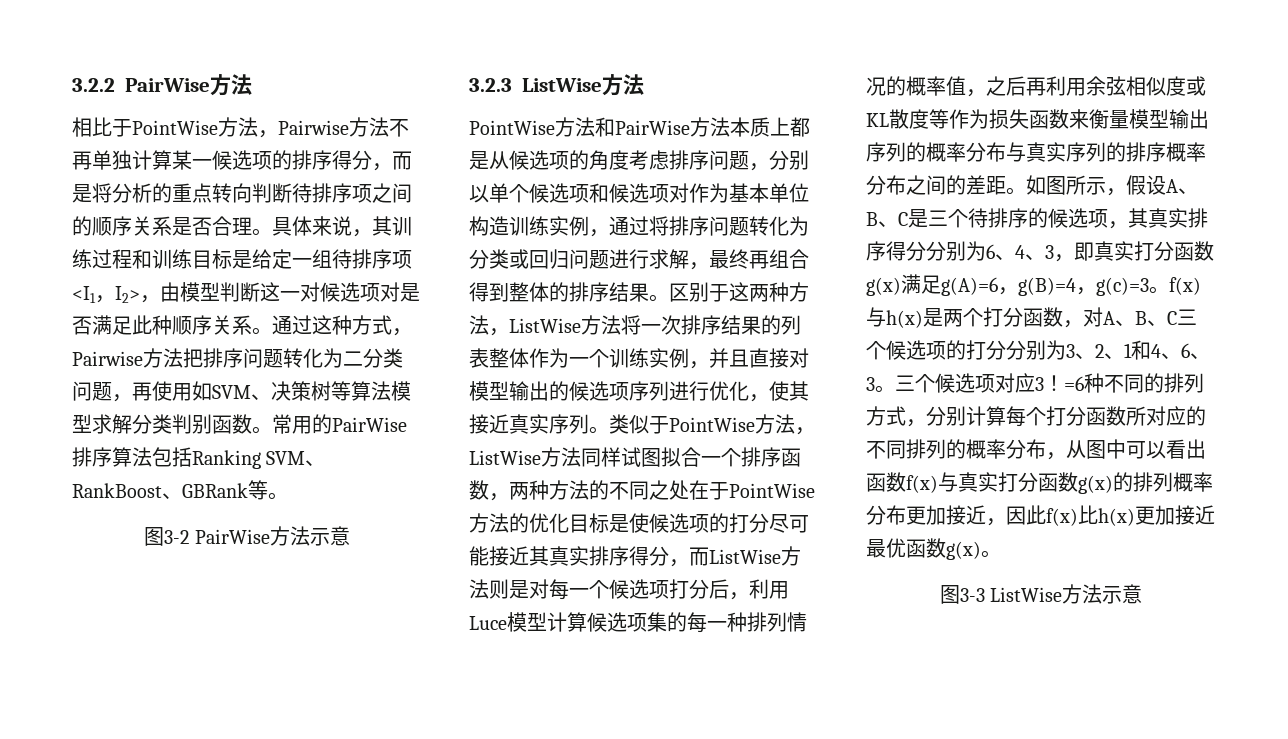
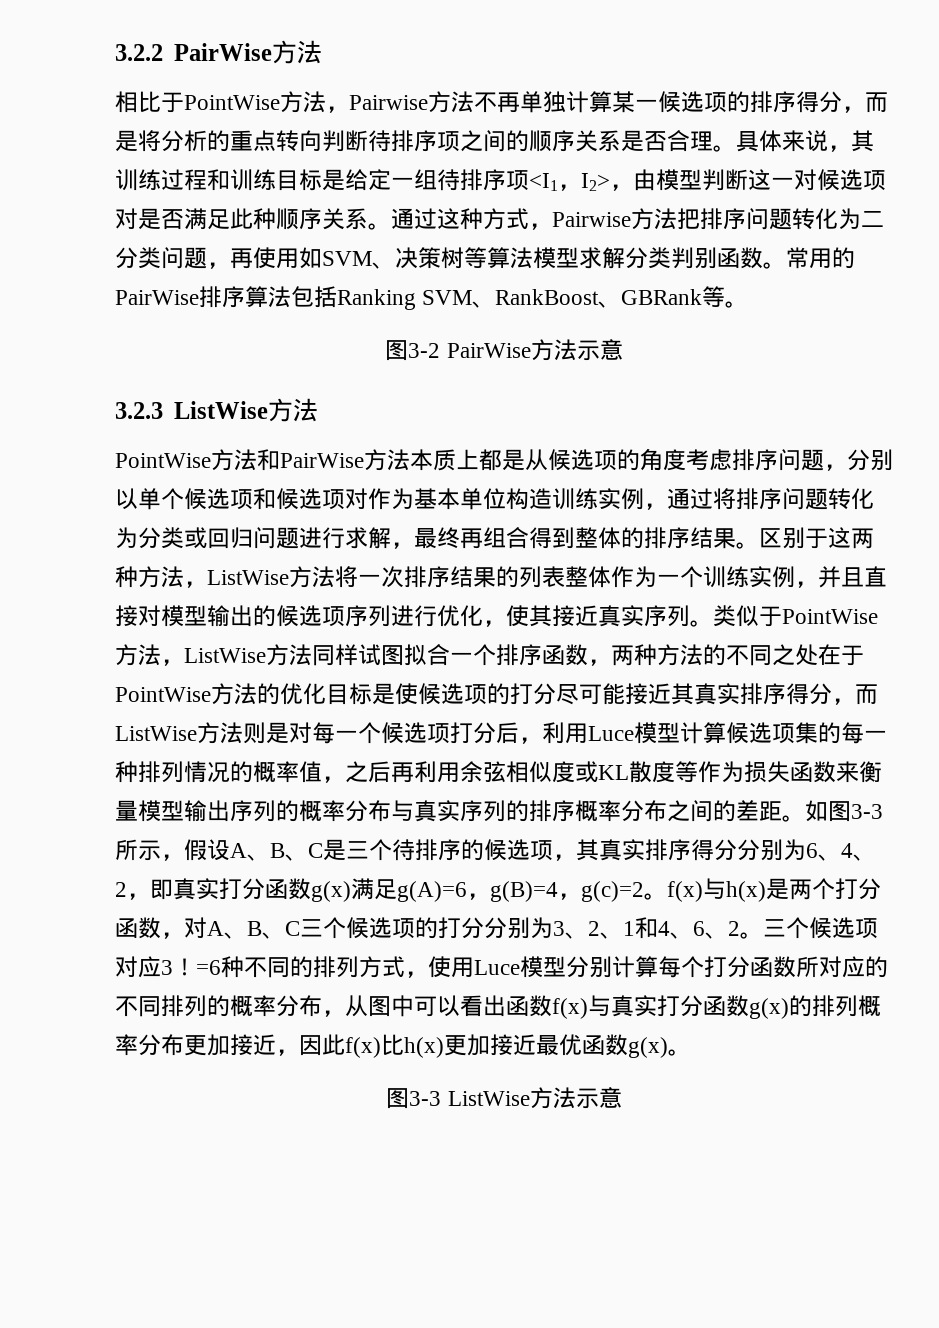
(1066, 185) none -> [851,804,883,819] 3-3
[1045,245,1054,259] 3 -> [115,882,127,897] 2
[1096,277,1149,296] g(c)=3 -> [581,881,644,902] g(c)=2
[866,377,875,391] 3 -> [728,921,740,936] 2
(926, 423) none -> [428,956,566,978] 使用Luce模型

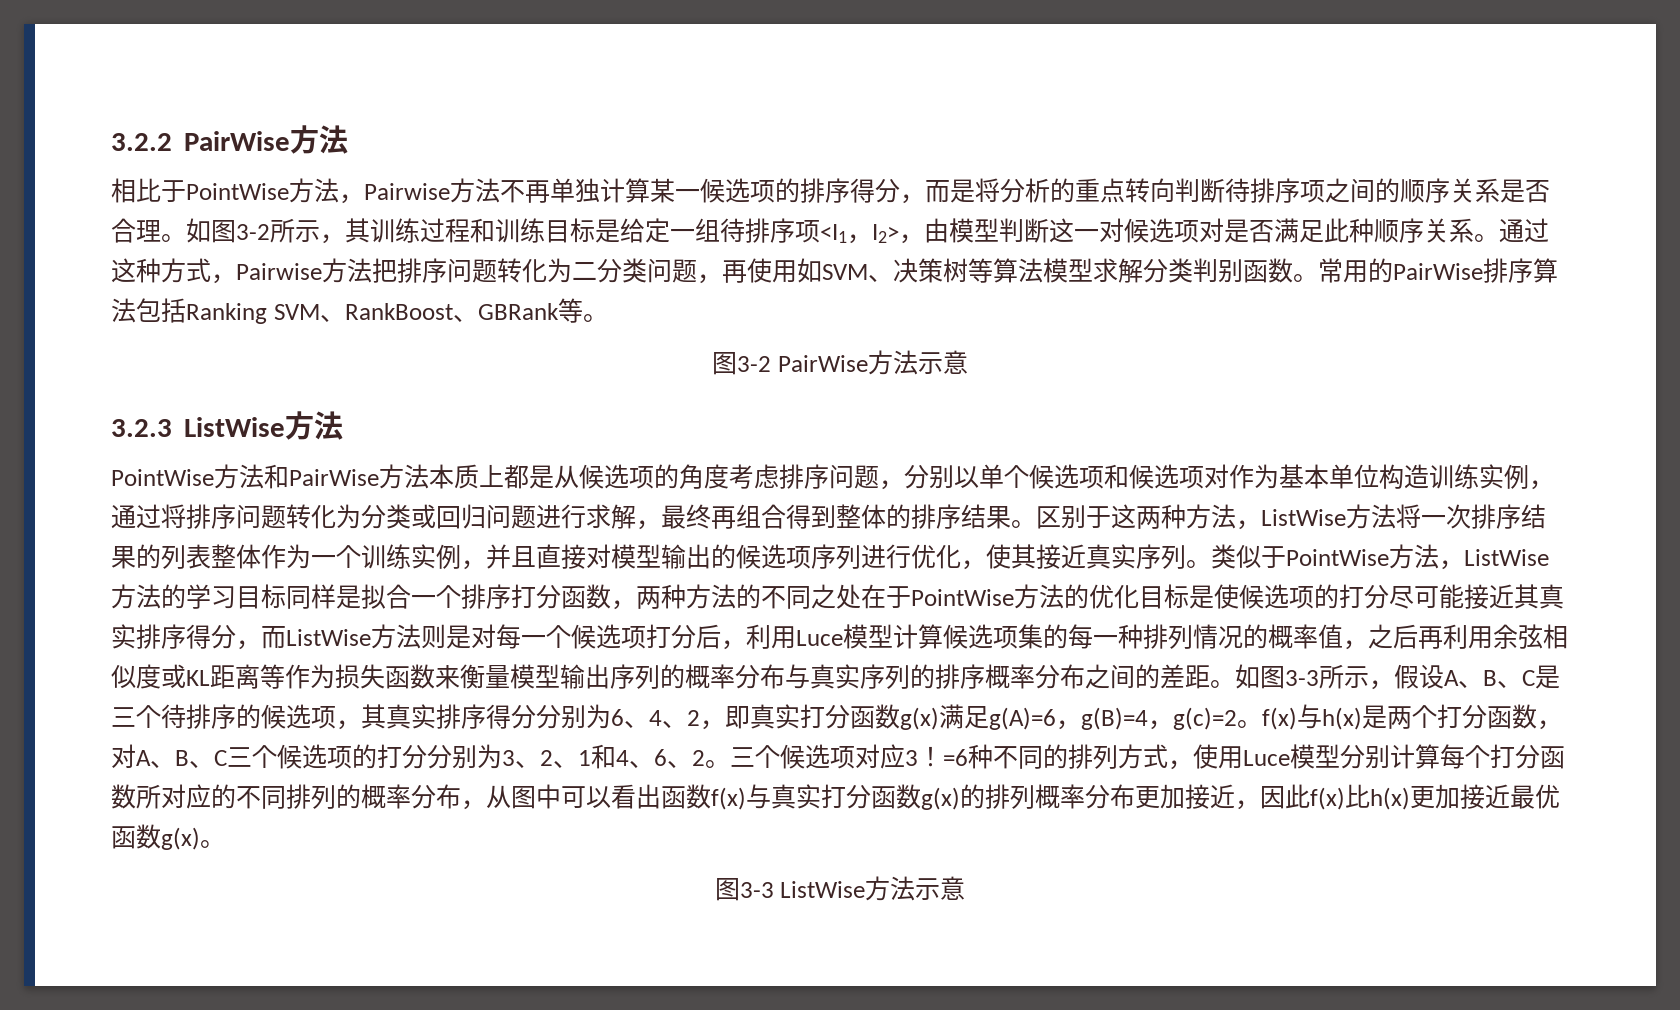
[736,130,828,152] 具体来说 -> [186,218,320,243] 如图3-2所示
[312,644,404,666] 同样试图 -> [161,584,361,609] 的学习目标同样是
(542, 655) none -> [511,584,561,609] 打分
[629,761,675,783] 散度 -> [210,664,260,689] 距离

